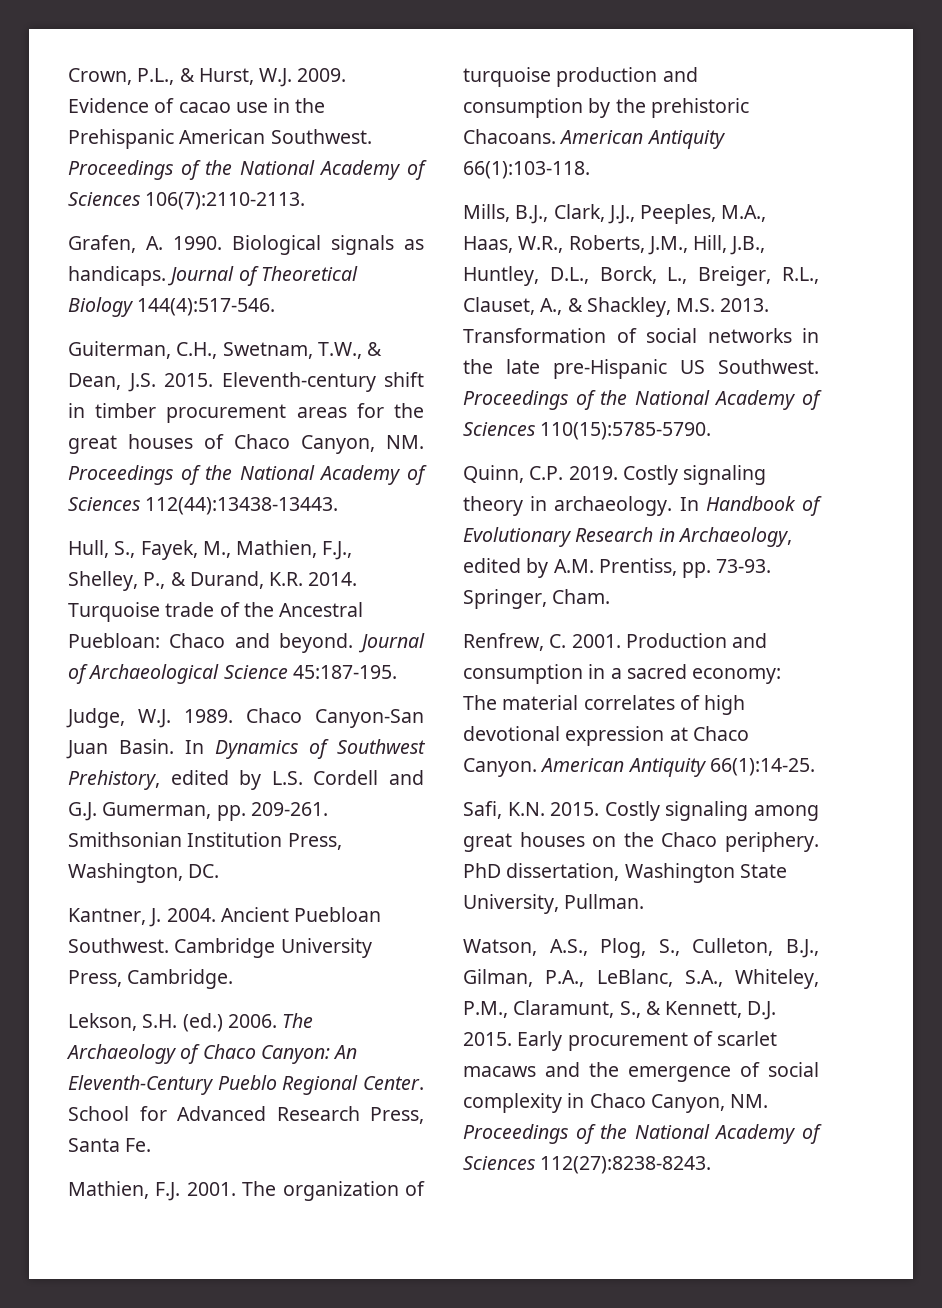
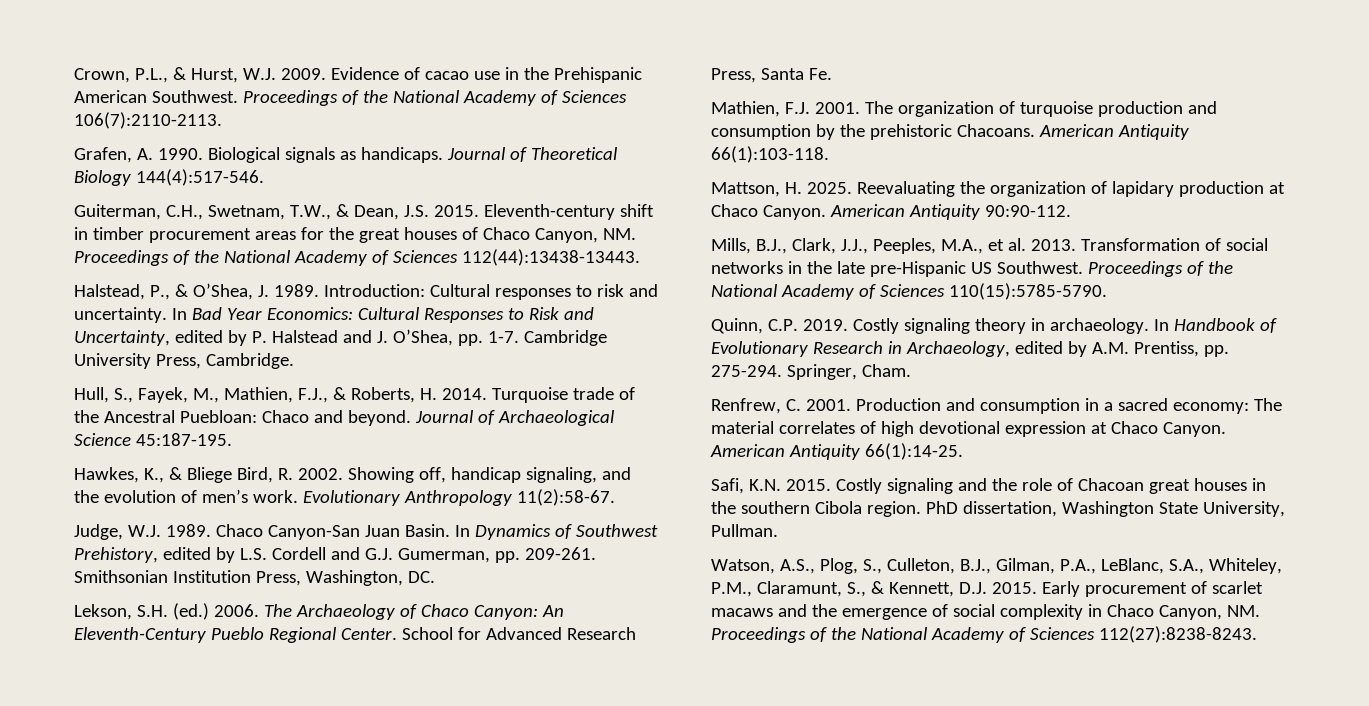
(339, 506) none -> [74,283,658,300] [74,307,594,323] [74,329,607,346] [74,353,294,369] // Halstead, P., & O’Shea, J. 1989. Introduction: Cultural responses to risk and uncertainty. In Bad Year Economics: Cultural Responses to Risk and Uncertainty, edited by P. Halstead and J. O’Shea, pp. 1-7. Cambridge University Press, Cambridge.
[68,571,304,591] Shelley, P., & Durand, K.R. -> [332,387,437,403] & Roberts, H.
(397, 672) none -> [74,467,631,483] [74,489,615,506] // Hawkes, K., & Bliege Bird, R. 2002. Showing off, handicap signaling, and the evolution of men’s work. Evolutionary Anthropology 11(2):58-67.
[68,907,382,927] [68,938,372,958] [68,969,234,989] // Kantner, J. 2004. Ancient Puebloan Southwest. Cambridge University Press, Cambridge. -> (435, 577) none
(590, 170) none -> [711,181,1285,197] [711,204,1071,220] // Mattson, H. 2025. Reevaluating the organization of lapidary production at Chaco Canyon. American Antiquity 90:90-112.
[463,235,766,255] [463,266,819,286] [463,297,716,317] Haas, W.R., Roberts, J.M., Hill, J.B., Huntley, D.L., Borck, L., Breiger, R.L., Clauset, A., & Shackley, M.S. -> [987,238,1026,251] et al.
[716,559,772,573] 73-93. -> [711,365,782,377] 275-294.
[754,805,819,821] [463,832,819,852] among great houses on the Chaco periphery. -> [957,478,1266,494] [711,501,921,517] and the role of Chacoan great houses in the southern Cibola region.

